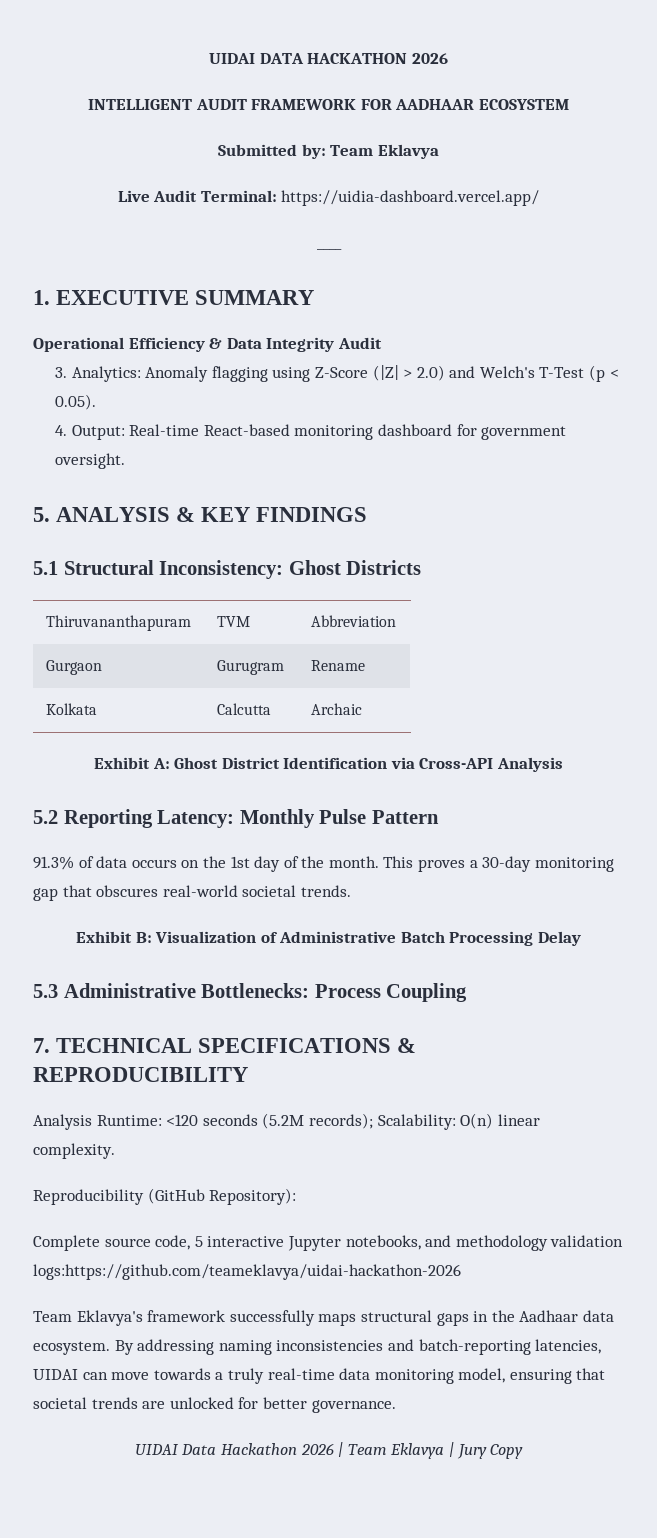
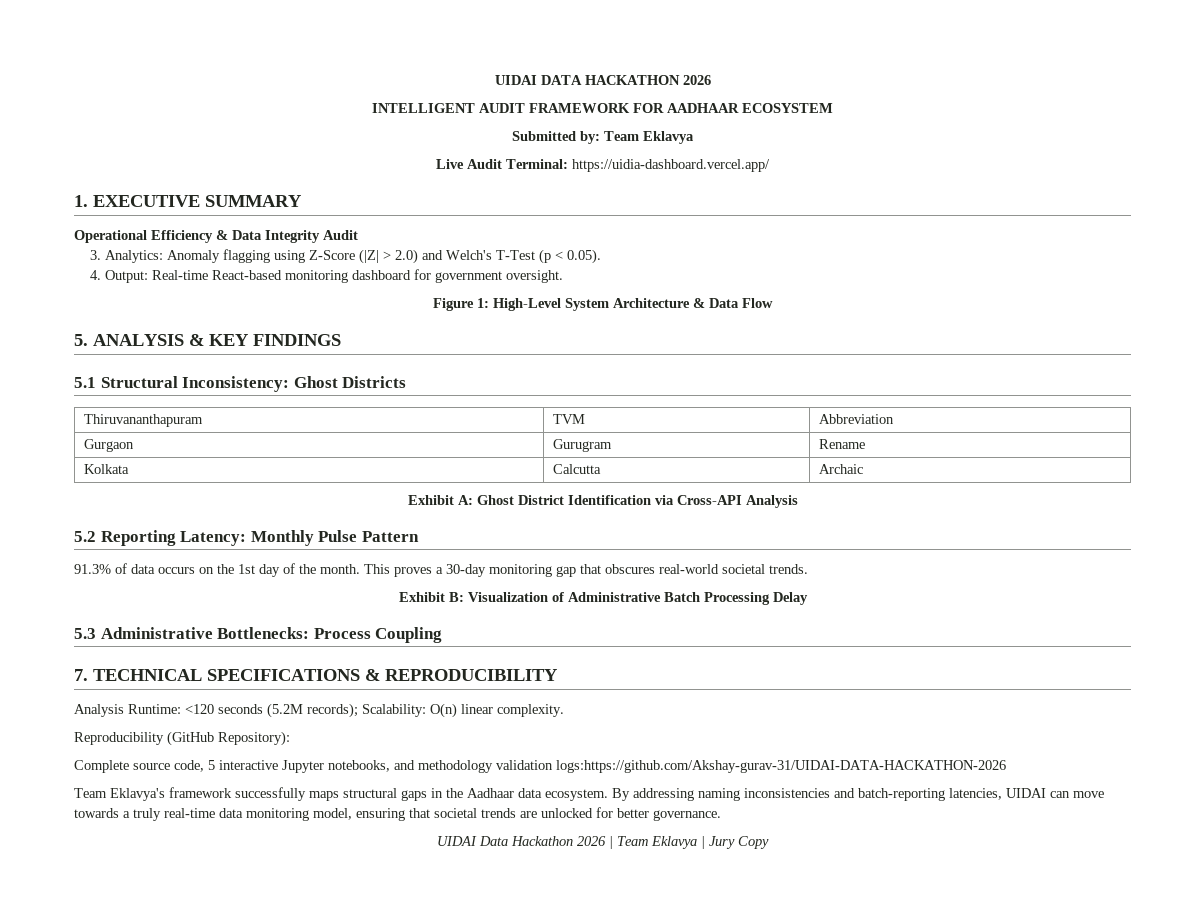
[316,248,342,250] // ____ -> (770, 165) none
(125, 461) none -> [433,298,773,311] // Figure 1: High-Level System Architecture & Data Flow
[33,1264,461,1280] logs:https://github.com/teameklavya/uidai-hackathon-2026 -> [556,760,1006,773] logs:https://github.com/Akshay-gurav-31/UIDAI-DATA-HACKATHON-2026

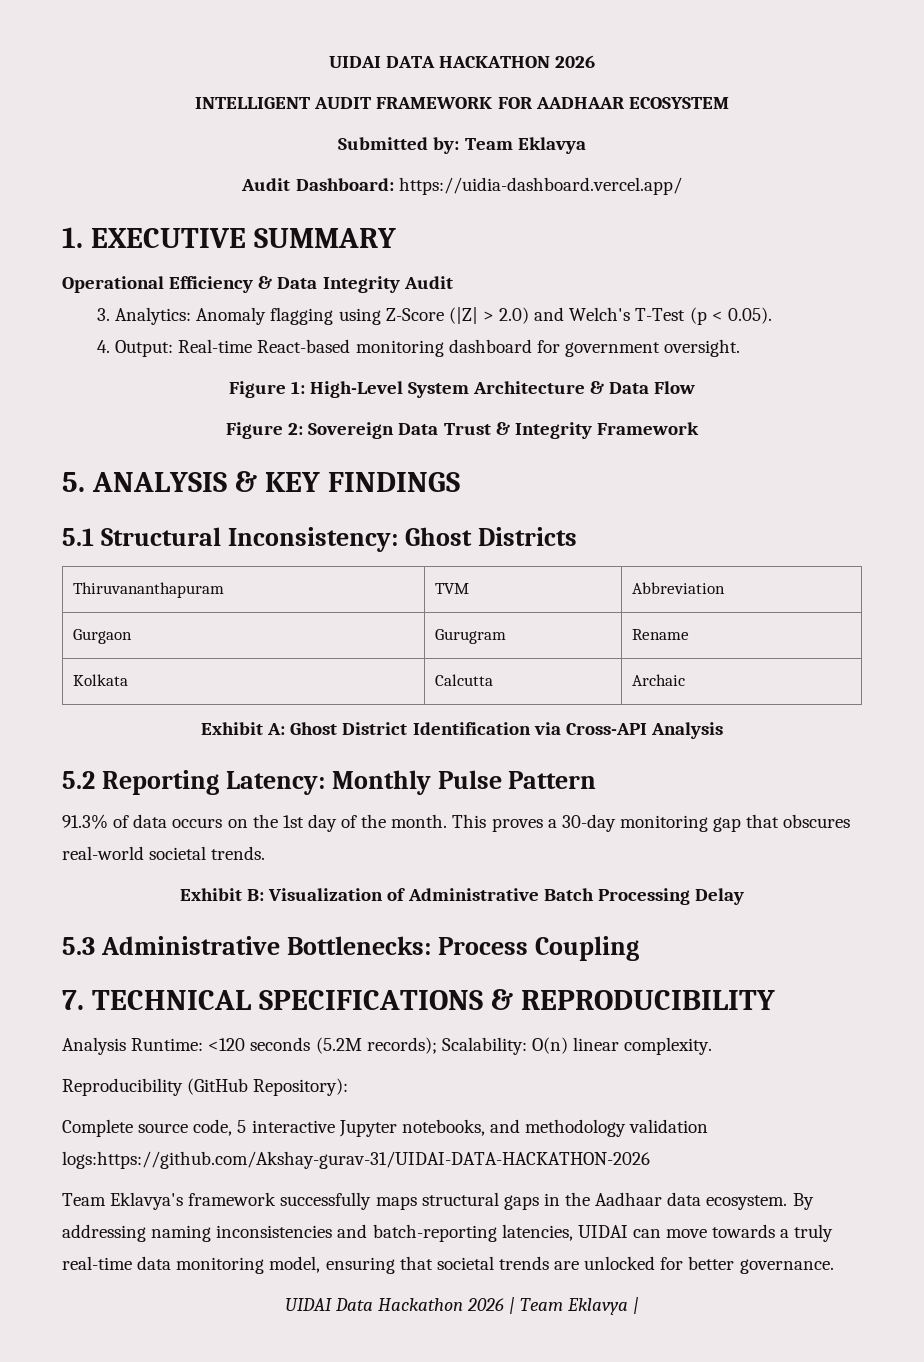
[436,159,568,169] Live Audit Terminal: -> [241,178,394,191] Audit Dashboard:
(773, 303) none -> [226,422,699,439] // Figure 2: Sovereign Data Trust & Integrity Framework
[709,836,769,849] Jury Copy -> (640, 1305) none

